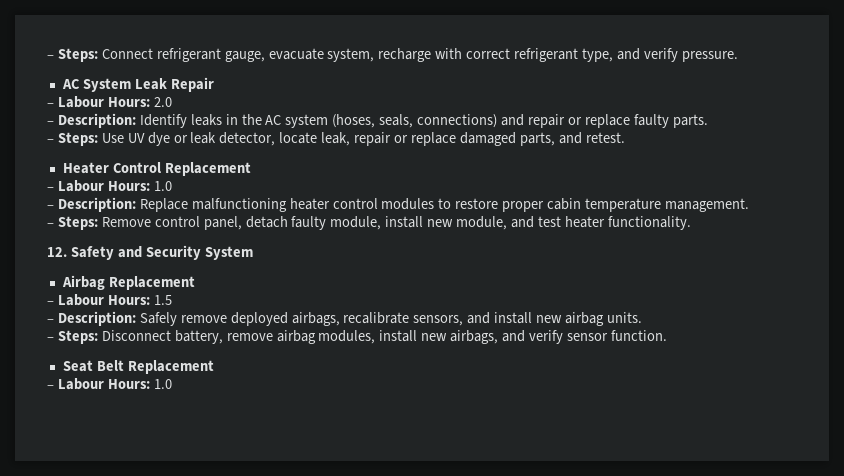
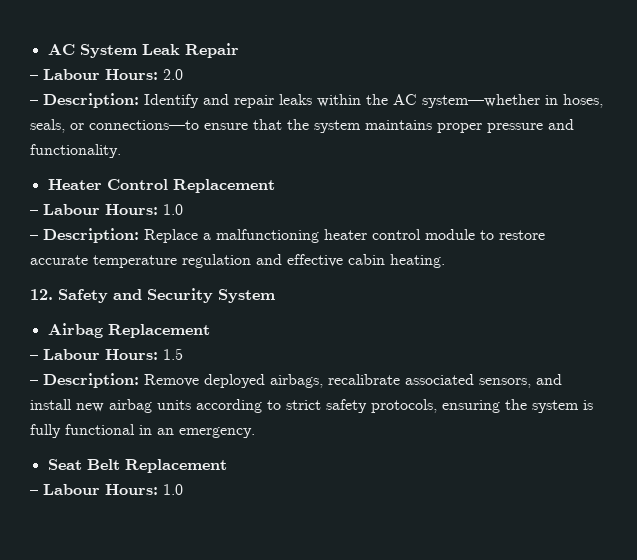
[47,48,738,62] – Steps: Connect refrigerant gauge, evacuate system, recharge with correct refrigerant type, and verify pressure. // -> (47, 49) none
[190,114,708,128] [47,132,625,146] leaks in the AC system (hoses, seals, connections) and repair or replace faulty parts. // – Steps: Use UV dye or leak detector, locate leak, repair or replace damaged parts, and retest. -> [203,94,603,108] [30,119,574,133] [30,144,121,158] and repair leaks within the AC system—whether in hoses, seals, or connections—to ensure that the system maintains proper pressure and functionality.
(188, 205) none -> [203,233,211,240] a
[381,198,435,210] modules -> [425,229,475,240] module
[502,198,749,212] [47,216,691,230] proper cabin temperature management. // – Steps: Remove control panel, detach faulty module, install new module, and test heater functionality. -> [30,254,445,268] accurate temperature regulation and effective cabin heating.
[139,312,227,326] Safely remove -> [144,374,199,387] Remove
(410, 318) none -> [405,374,474,385] associated
[606,312,642,323] [47,330,667,344] units. // – Steps: Disconnect battery, remove airbag modules, install new airbags, and verify sensor function. -> [157,399,593,413] [30,424,255,438] units according to strict safety protocols, ensuring the system is fully functional in an emergency.

